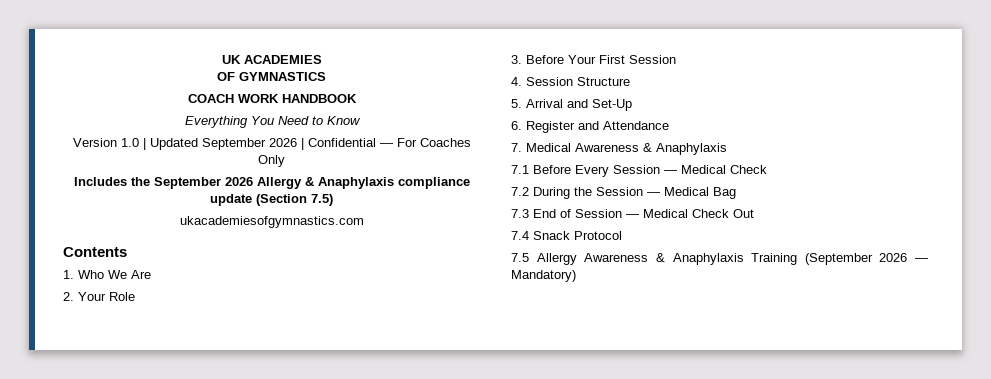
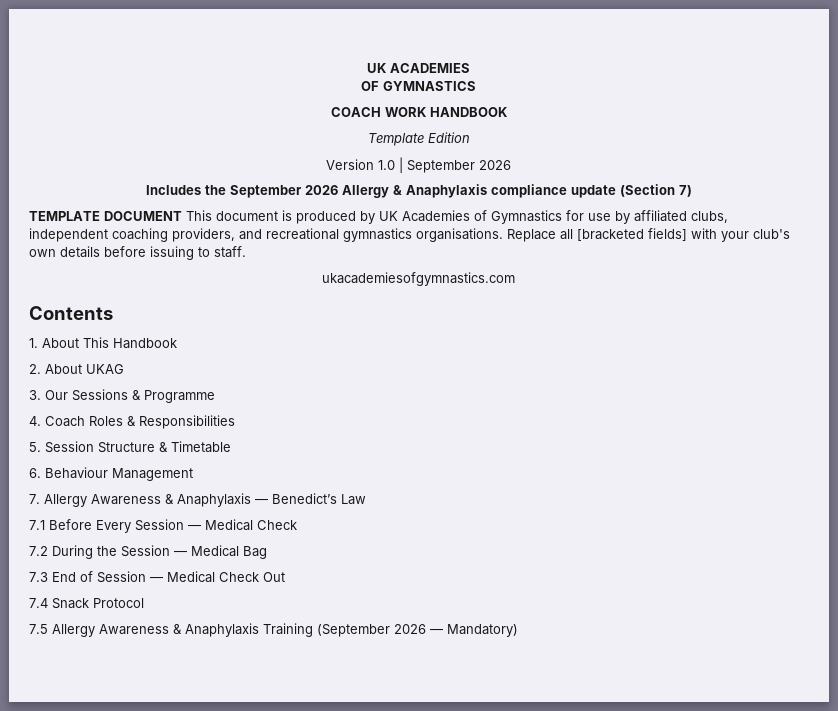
[184,116,361,128] Everything You Need to Know -> [367,132,470,146] Template Edition
[149,138,471,150] [258,155,285,167] Updated September 2026 | Confidential — For Coaches Only -> [407,160,511,173] September 2026
[311,194,333,206] 7.5) -> [678,185,692,197] [29,210,728,224] [29,228,790,242] [29,246,246,260] 7) // TEMPLATE DOCUMENT This document is produced by UK Academies of Gymnastics for use by affiliated clubs, independent coaching providers, and recreational gymnastics organisations. Replace all [bracketed fields] with your club's own details before issuing to staff.
[78,270,151,279] Who We Are -> [42,337,177,349] About This Handbook
[78,292,135,301] Your Role -> [45,364,124,374] About UKAG
[526,55,676,64] [511,77,630,86] [511,99,632,111] [511,121,669,133] Before Your First Session // 4. Session Structure // 5. Arrival and Set-Up // 6. Register and Attendance -> [45,389,215,403] [29,415,235,429] [29,441,231,453] [29,467,193,481] Our Sessions & Programme // 4. Coach Roles & Responsibilities // 5. Session Structure & Timetable // 6. Behaviour Management
[526,143,727,155] Medical Awareness & Anaphylaxis -> [44,493,366,507] Allergy Awareness & Anaphylaxis — Benedict’s Law

